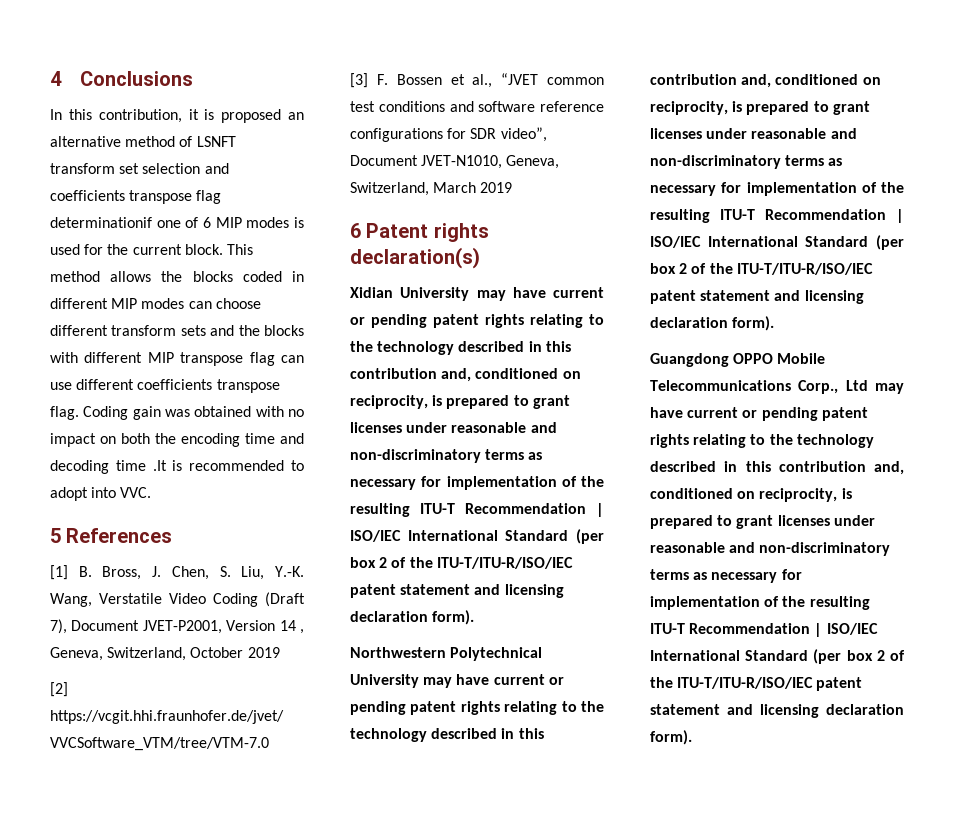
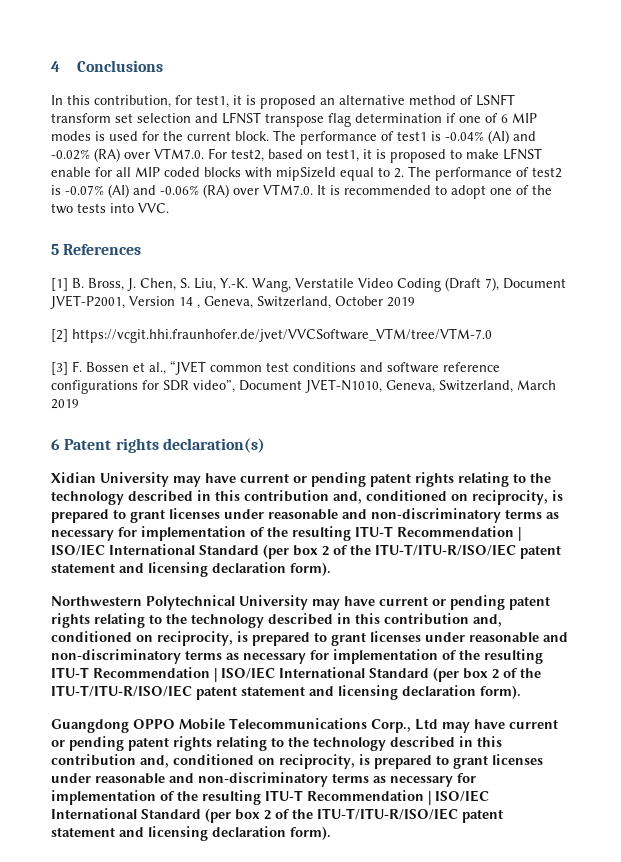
(182, 116) none -> [175,95,229,108] for test1,
[50,190,222,204] [50,217,152,228] coefficients transpose flag determinationif -> [222,112,456,127] LFNST transpose flag determination if
[226,244,253,255] [50,271,304,282] [50,298,261,309] [50,325,304,336] [50,352,304,366] [50,379,280,393] [50,406,304,420] [50,433,304,447] [50,460,304,474] [50,487,88,501] This method allows the blocks coded in different MIP modes can choose different transform sets and the blocks with different MIP transpose flag can use different coefficients transpose flag. Coding gain was obtained with no impact on both the encoding time and decoding time .It is recommended to adopt -> [273,130,536,145] [51,148,542,163] [51,166,562,181] [51,184,552,199] [51,203,106,214] The performance of test1 is -0.04% (AI) and -0.02% (RA) over VTM7.0. For test2, based on test1, it is proposed to make LFNST enable for all MIP coded blocks with mipSizeId equal to 2. The performance of test2 is -0.07% (AI) and -0.06% (RA) over VTM7.0. It is recommended to adopt one of the two tests

